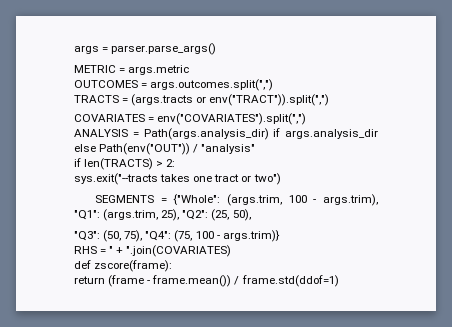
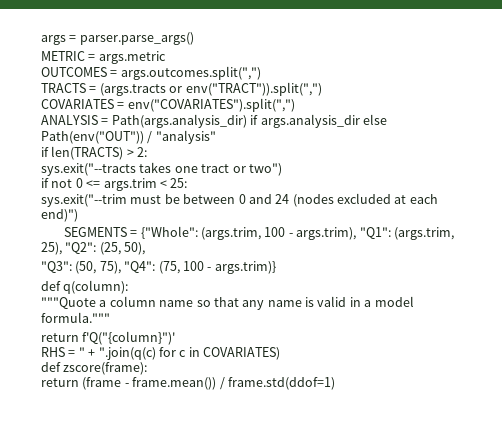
(281, 179) none -> [41,178,188,191] [41,193,438,207] [41,209,78,222] // if not 0 <= args.trim < 25: // sys.exit("--trim must be between 0 and 24 (nodes excluded at each end)")
(280, 236) none -> [41,280,129,294] [41,296,414,310] [41,312,110,323] [41,331,176,345] // def q(column): // """Quote a column name so that any name is valid in a model formula.""" // return f'Q("{column}")'
[126,245,232,257] ".join(COVARIATES) -> [98,347,280,360] ".join(q(c) for c in COVARIATES)

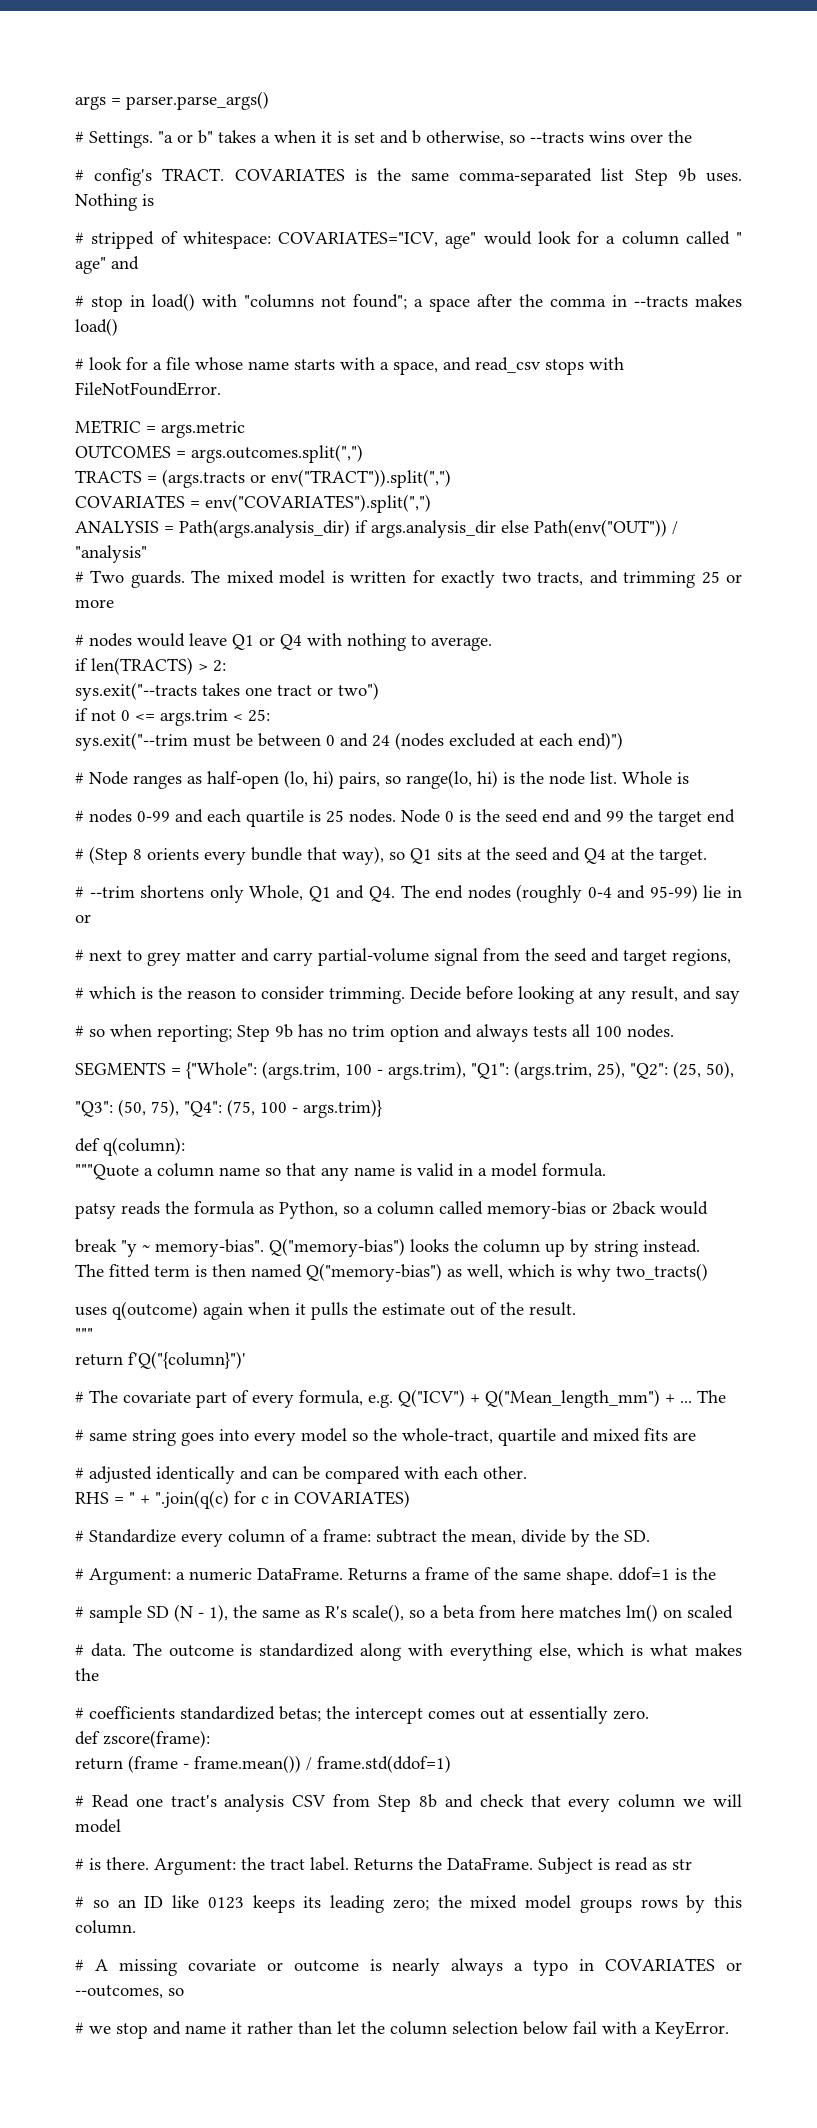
(194, 38) none -> [75,130,692,148] [75,168,742,186] [75,193,154,211] [75,231,742,249] [75,256,139,274] [75,293,742,312] [75,318,118,336] [75,357,624,375] [75,382,221,396] // # Settings. "a or b" takes a when it is set and b otherwise, so --tracts wins over the // # config's TRACT. COVARIATES is the same comma-separated list Step 9b uses. Nothing is // # stripped of whitespace: COVARIATES="ICV, age" would look for a column called " age" and // # stop in load() with "columns not found"; a space after the comma in --tracts makes load() // # look for a file whose name starts with a space, and read_csv stops with FileNotFoundError.
(216, 137) none -> [75,570,742,588] [75,599,114,608] [75,633,492,651] // # Two guards. The mixed model is written for exactly two tracts, and trimming 25 or more // # nodes would leave Q1 or Q4 with nothing to average.
(78, 215) none -> [75,770,689,789] [75,809,735,827] [75,846,707,865] [75,884,742,903] [75,914,91,923] [75,948,731,966] [75,986,740,1004] [75,1024,674,1042] // # Node ranges as half-open (lo, hi) pairs, so range(lo, hi) is the node list. Whole is // # nodes 0-99 and each quartile is 25 nodes. Node 0 is the seed end and 99 the target end // # (Step 8 orients every bundle that way), so Q1 sits at the seed and Q4 at the target. // # --trim shortens only Whole, Q1 and Q4. The end nodes (roughly 0-4 and 95-99) lie in or // # next to grey matter and carry partial-volume signal from the seed and target regions, // # which is the reason to consider trimming. Decide before looking at any result, and say // # so when reporting; Step 9b has no trim option and always tests all 100 nodes.
[41,312,110,323] [41,331,176,345] formula.""" // return f'Q("{column}")' -> [542,1163,606,1177] [75,1201,708,1219] [75,1238,700,1257] [75,1263,708,1282] [75,1301,576,1320] [75,1328,93,1340] [75,1351,246,1369] [75,1389,726,1408] [75,1428,696,1446] [75,1466,527,1484] formula. // patsy reads the formula as Python, so a column called memory-bias or 2back would // break "y ~ memory-bias". Q("memory-bias") looks the column up by string instead. // The fitted term is then named Q("memory-bias") as well, which is why two_tracts() // uses q(outcome) again when it pulls the estimate out of the result. // """ // return f'Q("{column}")' // # The covariate part of every formula, e.g. Q("ICV") + Q("Mean_length_mm") + ... The // # same string goes into every model so the whole-tract, quartile and mixed fits are // # adjusted identically and can be compared with each other.
(280, 353) none -> [75,1529,650,1547] [75,1567,716,1585] [75,1604,733,1623] [75,1643,742,1661] [75,1668,99,1681] [75,1706,649,1724] // # Standardize every column of a frame: subtract the mean, divide by the SD. // # Argument: a numeric DataFrame. Returns a frame of the same shape. ddof=1 is the // # sample SD (N - 1), the same as R's scale(), so a beta from here matches lm() on scaled // # data. The outcome is standardized along with everything else, which is what makes the // # coefficients standardized betas; the intercept comes out at essentially zero.
(335, 383) none -> [75,1794,743,1812] [75,1819,121,1833] [75,1857,692,1875] [75,1895,742,1913] [75,1920,136,1934] [75,1958,742,1976] [75,1985,184,1999] [75,2021,729,2039] // # Read one tract's analysis CSV from Step 8b and check that every column we will model // # is there. Argument: the tract label. Returns the DataFrame. Subject is read as str // # so an ID like 0123 keeps its leading zero; the mixed model groups rows by this column. // # A missing covariate or outcome is nearly always a typo in COVARIATES or --outcomes, so // # we stop and name it rather than let the column selection below fail with a KeyError.

